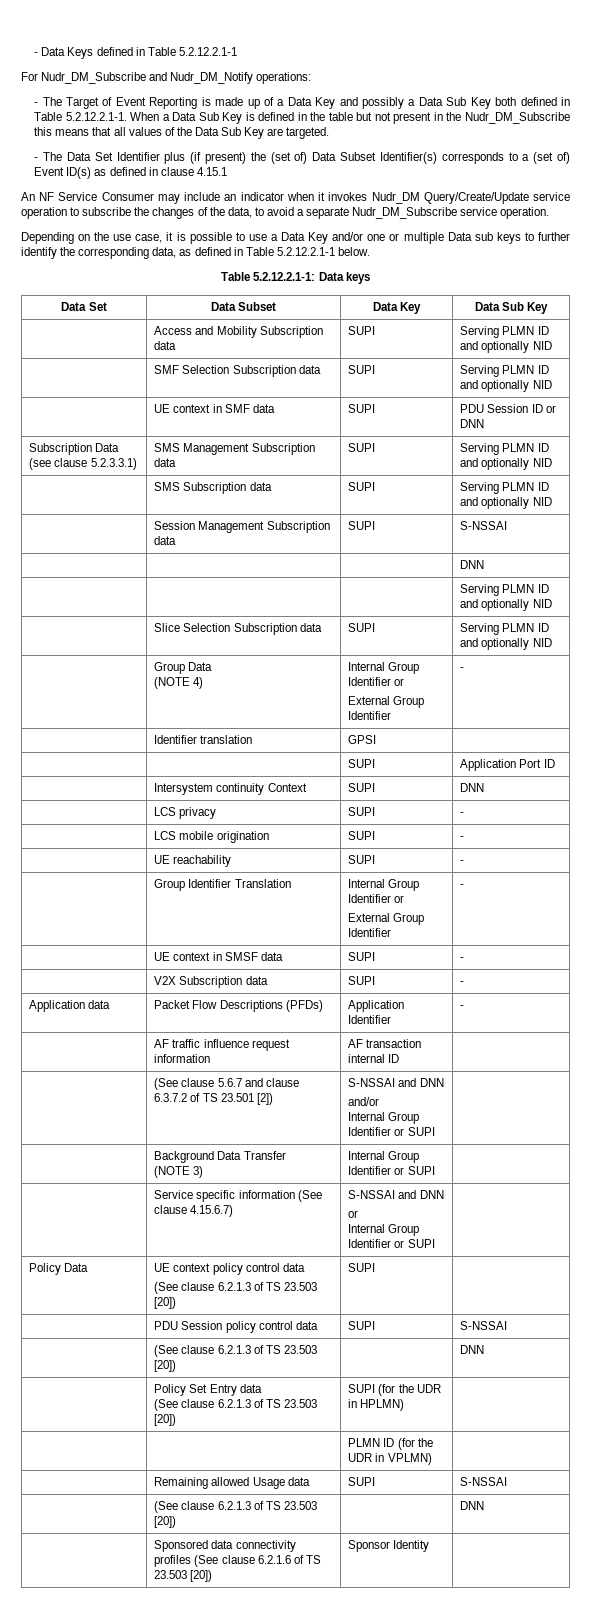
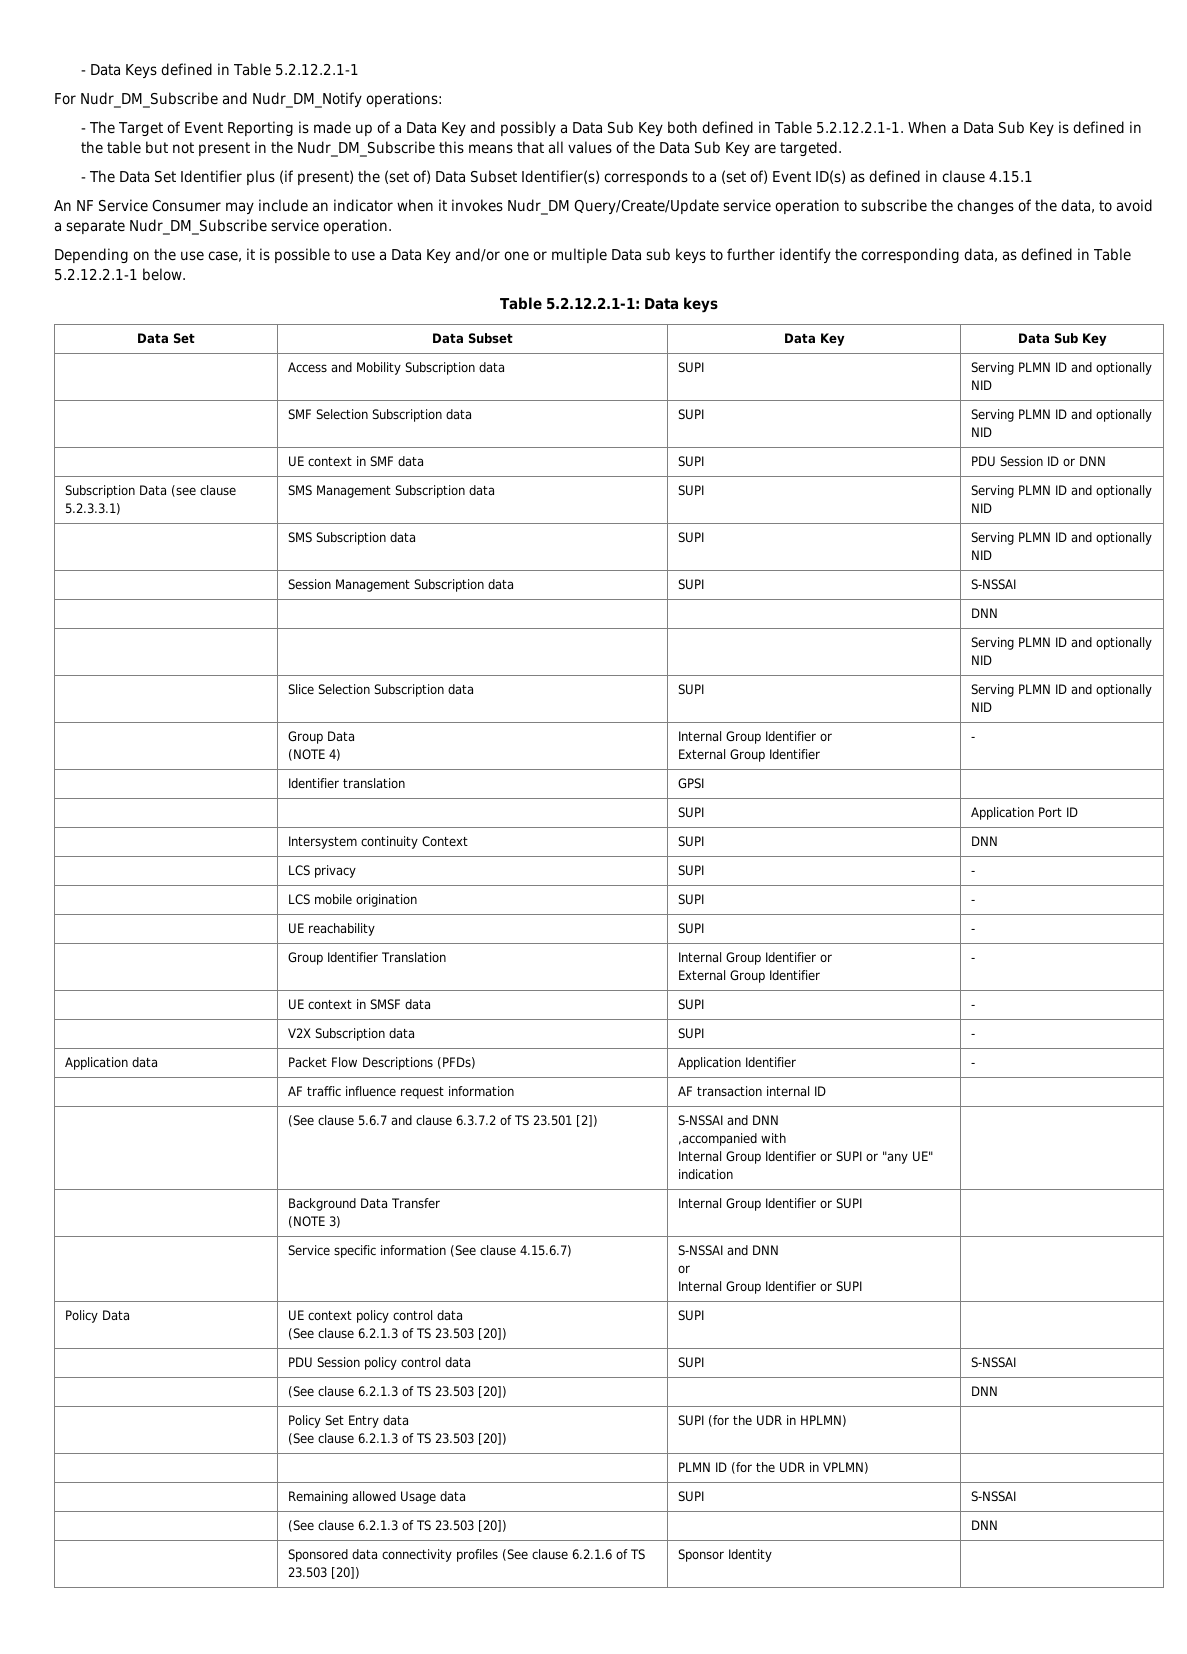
[348,1097,380,1106] [348,1112,420,1124] [348,1127,435,1136] and/or // Internal Group Identifier or SUPI -> [678,1133,787,1146] [678,1151,934,1164] [678,1169,734,1180] ,accompanied with // Internal Group Identifier or SUPI or "any UE" indication

